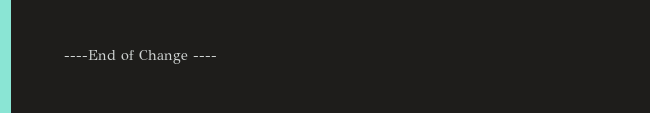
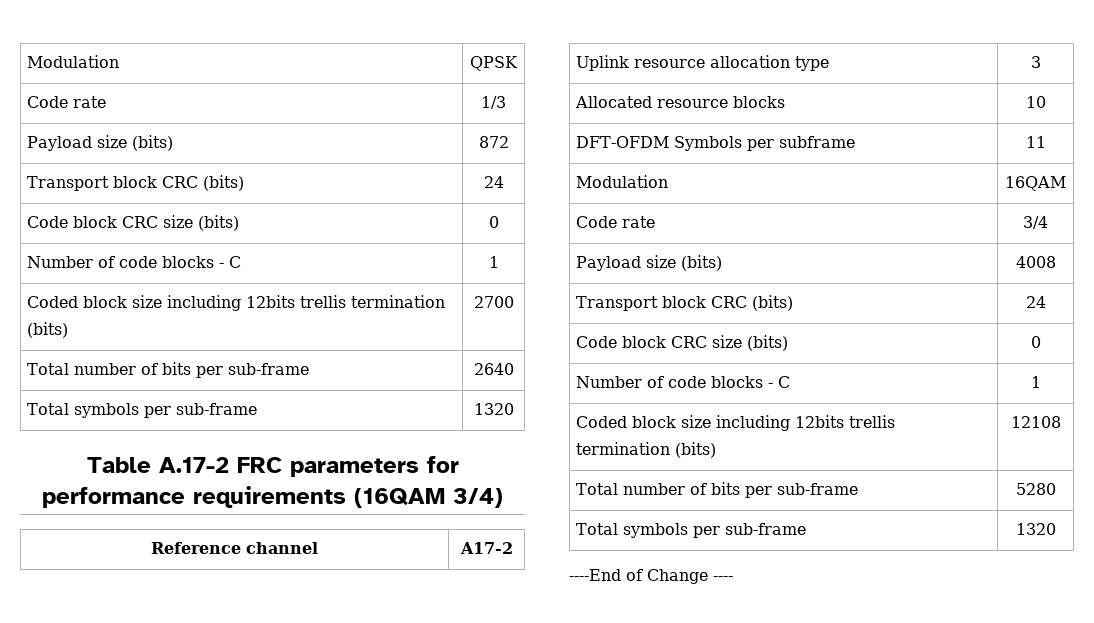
(64, 55) none -> [26,55,119,68] [470,56,518,71] [26,96,106,108] [481,96,506,109] [26,135,173,151] [478,136,509,148] [26,175,244,191] [483,176,504,188] [26,215,239,231] [488,216,499,228] [26,256,241,268] [488,256,499,268] [26,295,445,311] [26,322,68,338] [473,296,514,308] [26,362,309,378] [473,363,514,375] [26,403,257,418] [473,403,514,415] [86,456,459,477] [42,486,503,508] [151,542,318,554] [459,542,513,554] [575,55,829,71] [1030,56,1041,68] [574,96,785,108] [1025,96,1046,108] [575,136,855,151] [1025,136,1046,148] [575,175,668,188] [1005,176,1066,191] [575,216,655,228] [1023,216,1048,229] [575,255,722,271] [1015,256,1056,268] [575,295,793,311] [1025,296,1046,308] [575,335,788,351] [1030,336,1041,348] [575,376,790,388] [1030,376,1041,388] [575,415,895,431] [575,442,716,458] [1010,416,1061,428] [575,482,858,498] [1015,483,1056,495] [575,523,806,538] [1015,523,1056,535] Modulation | QPSK // Code rate | 1/3 // Payload size (bits) | 872 // Transport block CRC (bits) | 24 // Code block CRC size (bits) | 0 // Number of code blocks - C | 1 // Coded block size including 12bits trellis termination (bits) | 2700 // Total number of bits per sub-frame | 2640 // Total symbols per sub-frame | 1320 // Table A.17-2 FRC parameters for performance requirements (16QAM 3/4) // Reference channel | A17-2 // Uplink resource allocation type | 3 // Allocated resource blocks | 10 // DFT-OFDM Symbols per subframe | 11 // Modulation | 16QAM // Code rate | 3/4 // Payload size (bits) | 4008 // Transport block CRC (bits) | 24 // Code block CRC size (bits) | 0 // Number of code blocks - C | 1 // Coded block size including 12bits trellis termination (bits) | 12108 // Total number of bits per sub-frame | 5280 // Total symbols per sub-frame | 1320 //

